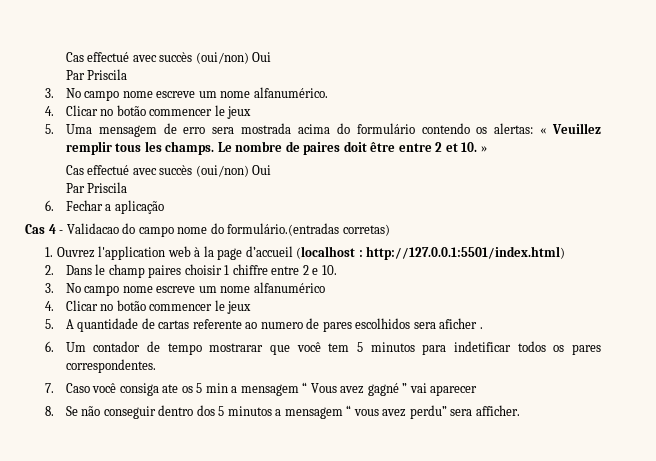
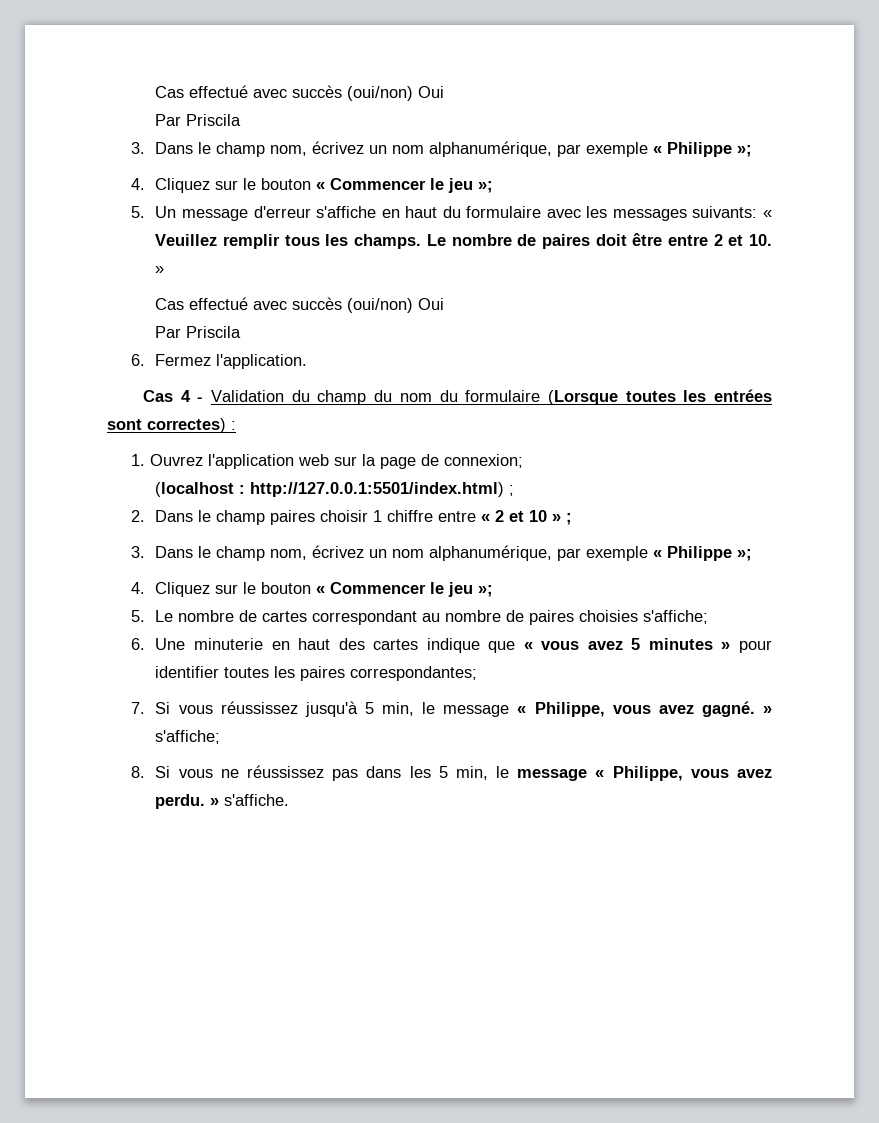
[65,87,328,101] [45,105,252,119] [45,123,534,137] No campo nome escreve um nome alfanumérico. // 4. Clicar no botão commencer le jeux // 5. Uma mensagem de erro sera mostrada acima do formulário contendo os alertas: -> [155,141,753,157] [131,178,494,193] [131,206,758,221] Dans le champ nom, écrivez un nom alphanumérique, par exemple « Philippe »; // 4. Cliquez sur le bouton « Commencer le jeu »; // 5. Un message d'erreur s'affiche en haut du formulaire avec les messages suivants:
[65,200,164,214] Fechar a aplicação -> [155,354,308,369] Fermez l'application.
[66,223,390,237] Validacao do campo nome do formulário.(entradas corretas) -> [211,389,772,405] [107,418,236,433] Validation du champ du nom du formulaire (Lorsque toutes les entrées sont correctes) :
[194,247,201,257] à -> [334,456,358,466] sur
[245,246,293,257] d’accueil -> [421,454,524,468] de connexion; //
(566, 253) none -> [509,485,515,496] ;
[302,265,337,275] [45,282,325,296] [45,300,252,314] [45,318,483,332] [45,341,602,355] [65,359,156,373] [45,382,478,396] [45,405,520,419] 2 e 10. // 3. No campo nome escreve um nome alfanumérico // 4. Clicar no botão commencer le jeux // 5. A quantidade de cartas referente ao numero de pares escolhidos sera aficher . // 6. Um contador de tempo mostrarar que você tem 5 minutos para indetificar todos os pares correspondentes. // 7. Caso você consiga ate os 5 min a mensagem “ Vous avez gagné ” vai aparecer // 8. Se não conseguir dentro dos 5 minutos a mensagem “ vous avez perdu” sera afficher. -> [481,510,573,525] [131,545,753,561] [131,582,494,597] [131,610,709,625] [131,638,773,653] [155,666,478,681] [131,701,772,717] [155,730,221,744] [131,765,773,781] [155,794,290,809] « 2 et 10 » ; // 3. Dans le champ nom, écrivez un nom alphanumérique, par exemple « Philippe »; // 4. Cliquez sur le bouton « Commencer le jeu »; // 5. Le nombre de cartes correspondant au nombre de paires choisies s'affiche; // 6. Une minuterie en haut des cartes indique que « vous avez 5 minutes » pour identifier toutes les paires correspondantes; // 7. Si vous réussissez jusqu'à 5 min, le message « Philippe, vous avez gagné. » s'affiche; // 8. Si vous ne réussissez pas dans les 5 min, le message « Philippe, vous avez perdu. » s'affiche.

